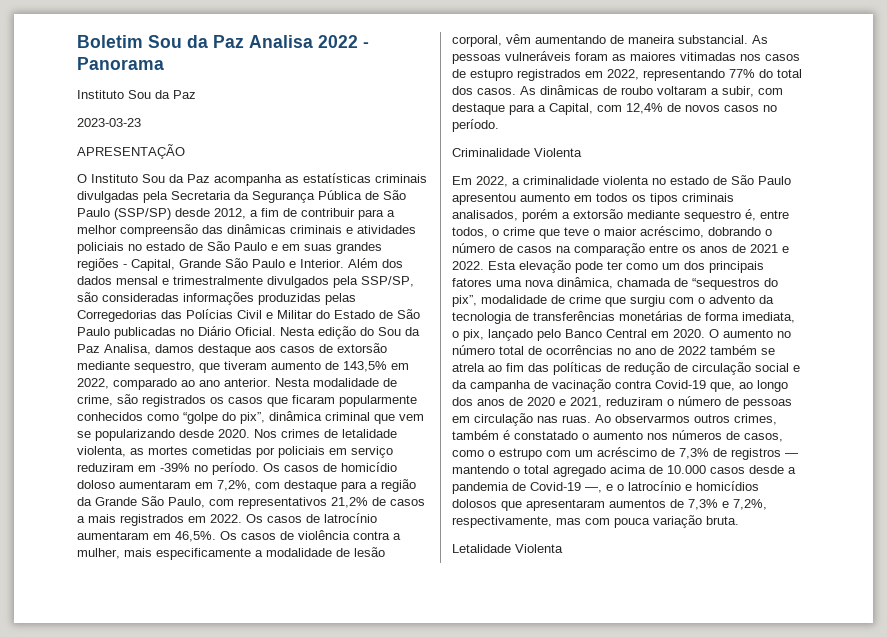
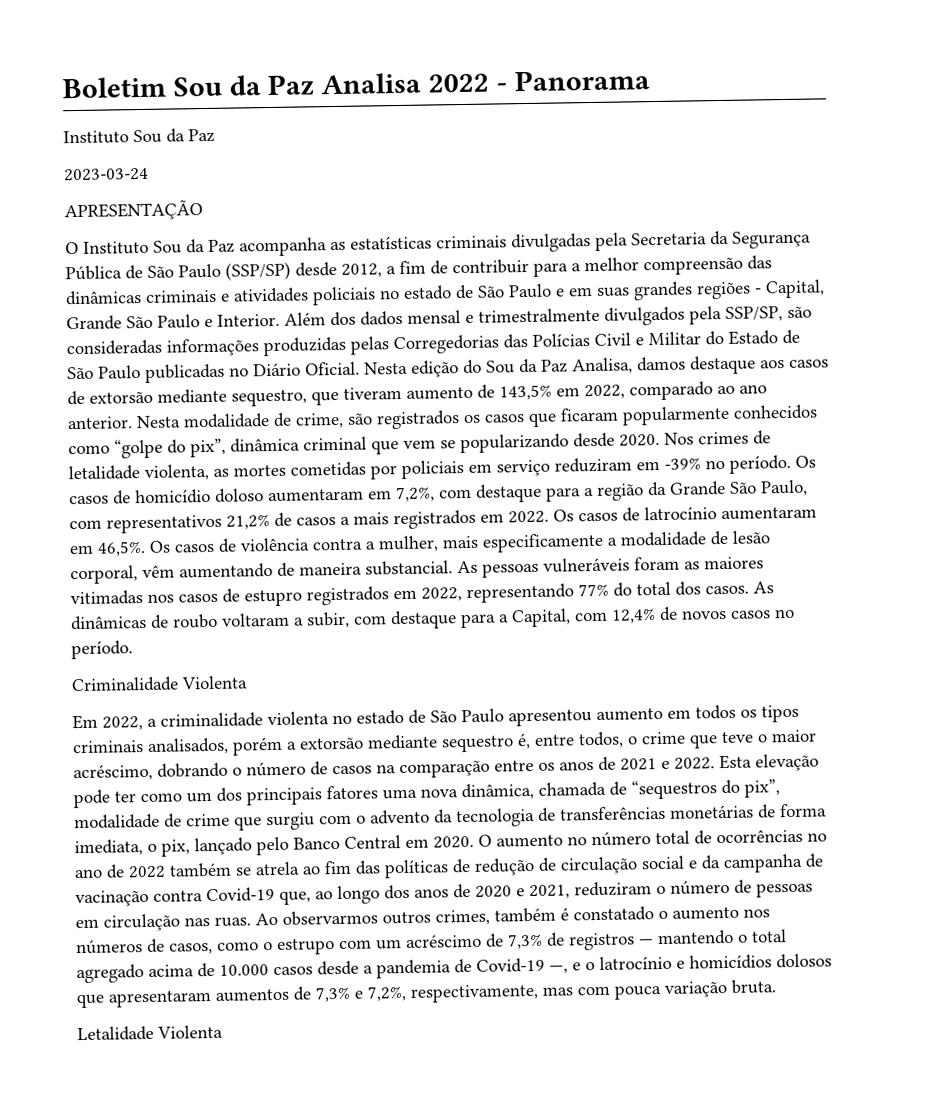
[77,118,141,127] 2023-03-23 -> [64,167,149,182] 2023-03-24

